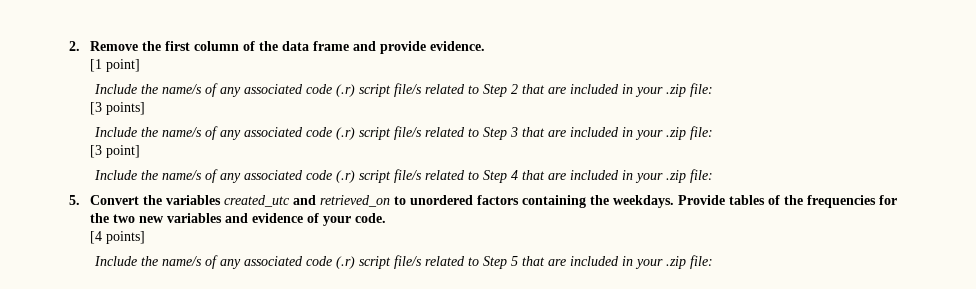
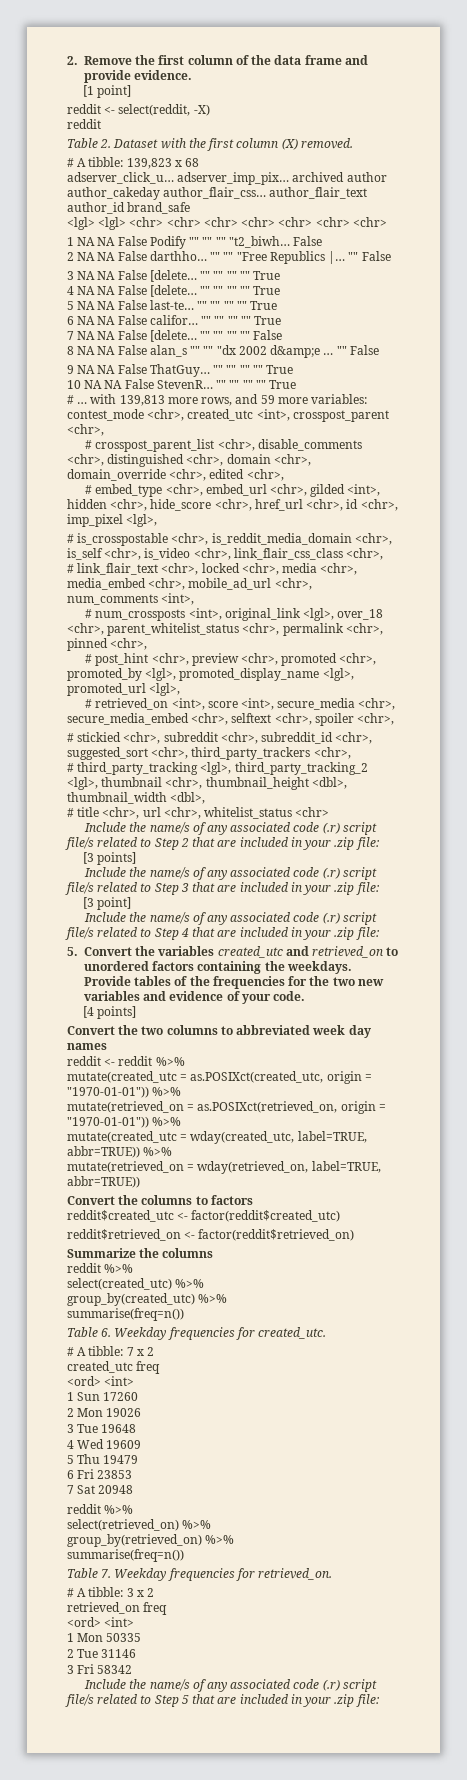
(141, 65) none -> [67,104,210,116] [67,119,101,129] [67,138,353,151] [67,157,200,169] [67,172,387,185] [67,187,368,200] [67,202,191,214] [67,217,387,230] [67,236,323,249] [67,251,391,264] [67,270,281,282] [67,285,281,297] [67,300,278,310] [67,315,282,325] [67,330,283,342] [67,345,379,358] [67,364,294,377] [67,379,297,389] [67,394,368,406] [67,409,389,422] [67,424,104,436] [85,439,362,452] [67,454,311,467] [67,469,284,481] [85,484,381,497] [67,499,398,511] [67,514,158,527] [67,533,392,546] [67,548,384,560] [67,563,358,575] [67,578,312,590] [67,593,195,605] [85,608,384,621] [67,623,383,636] [67,638,148,651] [85,653,377,666] [67,668,354,681] [67,683,181,696] [85,698,396,710] [67,713,395,726] [67,732,373,744] [67,747,351,760] [67,762,368,775] [67,777,347,790] [67,792,206,804] [67,807,330,819] // reddit <- select(reddit, -X) // reddit // Table 2. Dataset with the first column (X) removed. // # A tibble: 139,823 x 68 // adserver_click_u… adserver_imp_pix… archived author author_cakeday author_flair_css… author_flair_text author_id brand_safe // <lgl> <lgl> <chr> <chr> <chr> <chr> <chr> <chr> <chr> // 1 NA NA False Podify "" "" "" "t2_biwh… False // 2 NA NA False darthho… "" "" "Free Republics |… "" False // 3 NA NA False [delete… "" "" "" "" True // 4 NA NA False [delete… "" "" "" "" True // 5 NA NA False last-te… "" "" "" "" True // 6 NA NA False califor… "" "" "" "" True // 7 NA NA False [delete… "" "" "" "" False // 8 NA NA False alan_s "" "" "dx 2002 d&amp;e … "" False // 9 NA NA False ThatGuy… "" "" "" "" True // 10 NA NA False StevenR… "" "" "" "" True // # … with 139,813 more rows, and 59 more variables: contest_mode <chr>, created_utc <int>, crosspost_parent <chr>, // # crosspost_parent_list <chr>, disable_comments <chr>, distinguished <chr>, domain <chr>, domain_override <chr>, edited <chr>, // # embed_type <chr>, embed_url <chr>, gilded <int>, hidden <chr>, hide_score <chr>, href_url <chr>, id <chr>, imp_pixel <lgl>, // # is_crosspostable <chr>, is_reddit_media_domain <chr>, is_self <chr>, is_video <chr>, link_flair_css_class <chr>, // # link_flair_text <chr>, locked <chr>, media <chr>, media_embed <chr>, mobile_ad_url <chr>, num_comments <int>, // # num_crossposts <int>, original_link <lgl>, over_18 <chr>, parent_whitelist_status <chr>, permalink <chr>, pinned <chr>, // # post_hint <chr>, preview <chr>, promoted <chr>, promoted_by <lgl>, promoted_display_name <lgl>, promoted_url <lgl>, // # retrieved_on <int>, score <int>, secure_media <chr>, secure_media_embed <chr>, selftext <chr>, spoiler <chr>, // # stickied <chr>, subreddit <chr>, subreddit_id <chr>, suggested_sort <chr>, third_party_trackers <chr>, // # third_party_tracking <lgl>, third_party_tracking_2 <lgl>, thumbnail <chr>, thumbnail_height <dbl>, thumbnail_width <dbl>, // # title <chr>, url <chr>, whitelist_status <chr>
(146, 237) none -> [67,1025,371,1038] [67,1043,107,1050] [67,1056,185,1066] [67,1071,372,1084] [67,1086,182,1098] [67,1101,386,1114] [67,1116,182,1128] [67,1131,367,1144] [67,1146,173,1158] [67,1161,381,1174] [67,1176,140,1188] [67,1195,253,1205] [67,1210,341,1222] [67,1229,355,1241] [67,1248,214,1258] [67,1263,134,1273] [67,1278,205,1290] [67,1293,228,1306] [67,1308,184,1321] [67,1327,327,1340] [67,1346,155,1356] [67,1361,161,1374] [67,1376,135,1386] [67,1392,139,1401] [67,1408,142,1417] [67,1424,137,1433] [67,1439,142,1449] [67,1454,139,1464] [67,1469,133,1479] [67,1485,134,1494] [67,1504,134,1514] [67,1519,212,1531] [67,1534,235,1547] [67,1549,184,1562] [67,1568,333,1581] [67,1587,155,1597] [67,1602,168,1615] [67,1617,135,1627] [67,1633,142,1642] [67,1649,137,1658] [67,1664,133,1674] // Convert the two columns to abbreviated week day names // reddit <- reddit %>% // mutate(created_utc = as.POSIXct(created_utc, origin = "1970-01-01")) %>% // mutate(retrieved_on = as.POSIXct(retrieved_on, origin = "1970-01-01")) %>% // mutate(created_utc = wday(created_utc, label=TRUE, abbr=TRUE)) %>% // mutate(retrieved_on = wday(retrieved_on, label=TRUE, abbr=TRUE)) // Convert the columns to factors // reddit$created_utc <- factor(reddit$created_utc) // reddit$retrieved_on <- factor(reddit$retrieved_on) // Summarize the columns // reddit %>% // select(created_utc) %>% // group_by(created_utc) %>% // summarise(freq=n()) // Table 6. Weekday frequencies for created_utc. // # A tibble: 7 x 2 // created_utc freq // <ord> <int> // 1 Sun 17260 // 2 Mon 19026 // 3 Tue 19648 // 4 Wed 19609 // 5 Thu 19479 // 6 Fri 23853 // 7 Sat 20948 // reddit %>% // select(retrieved_on) %>% // group_by(retrieved_on) %>% // summarise(freq=n()) // Table 7. Weekday frequencies for retrieved_on. // # A tibble: 3 x 2 // retrieved_on freq // <ord> <int> // 1 Mon 50335 // 2 Tue 31146 // 3 Fri 58342

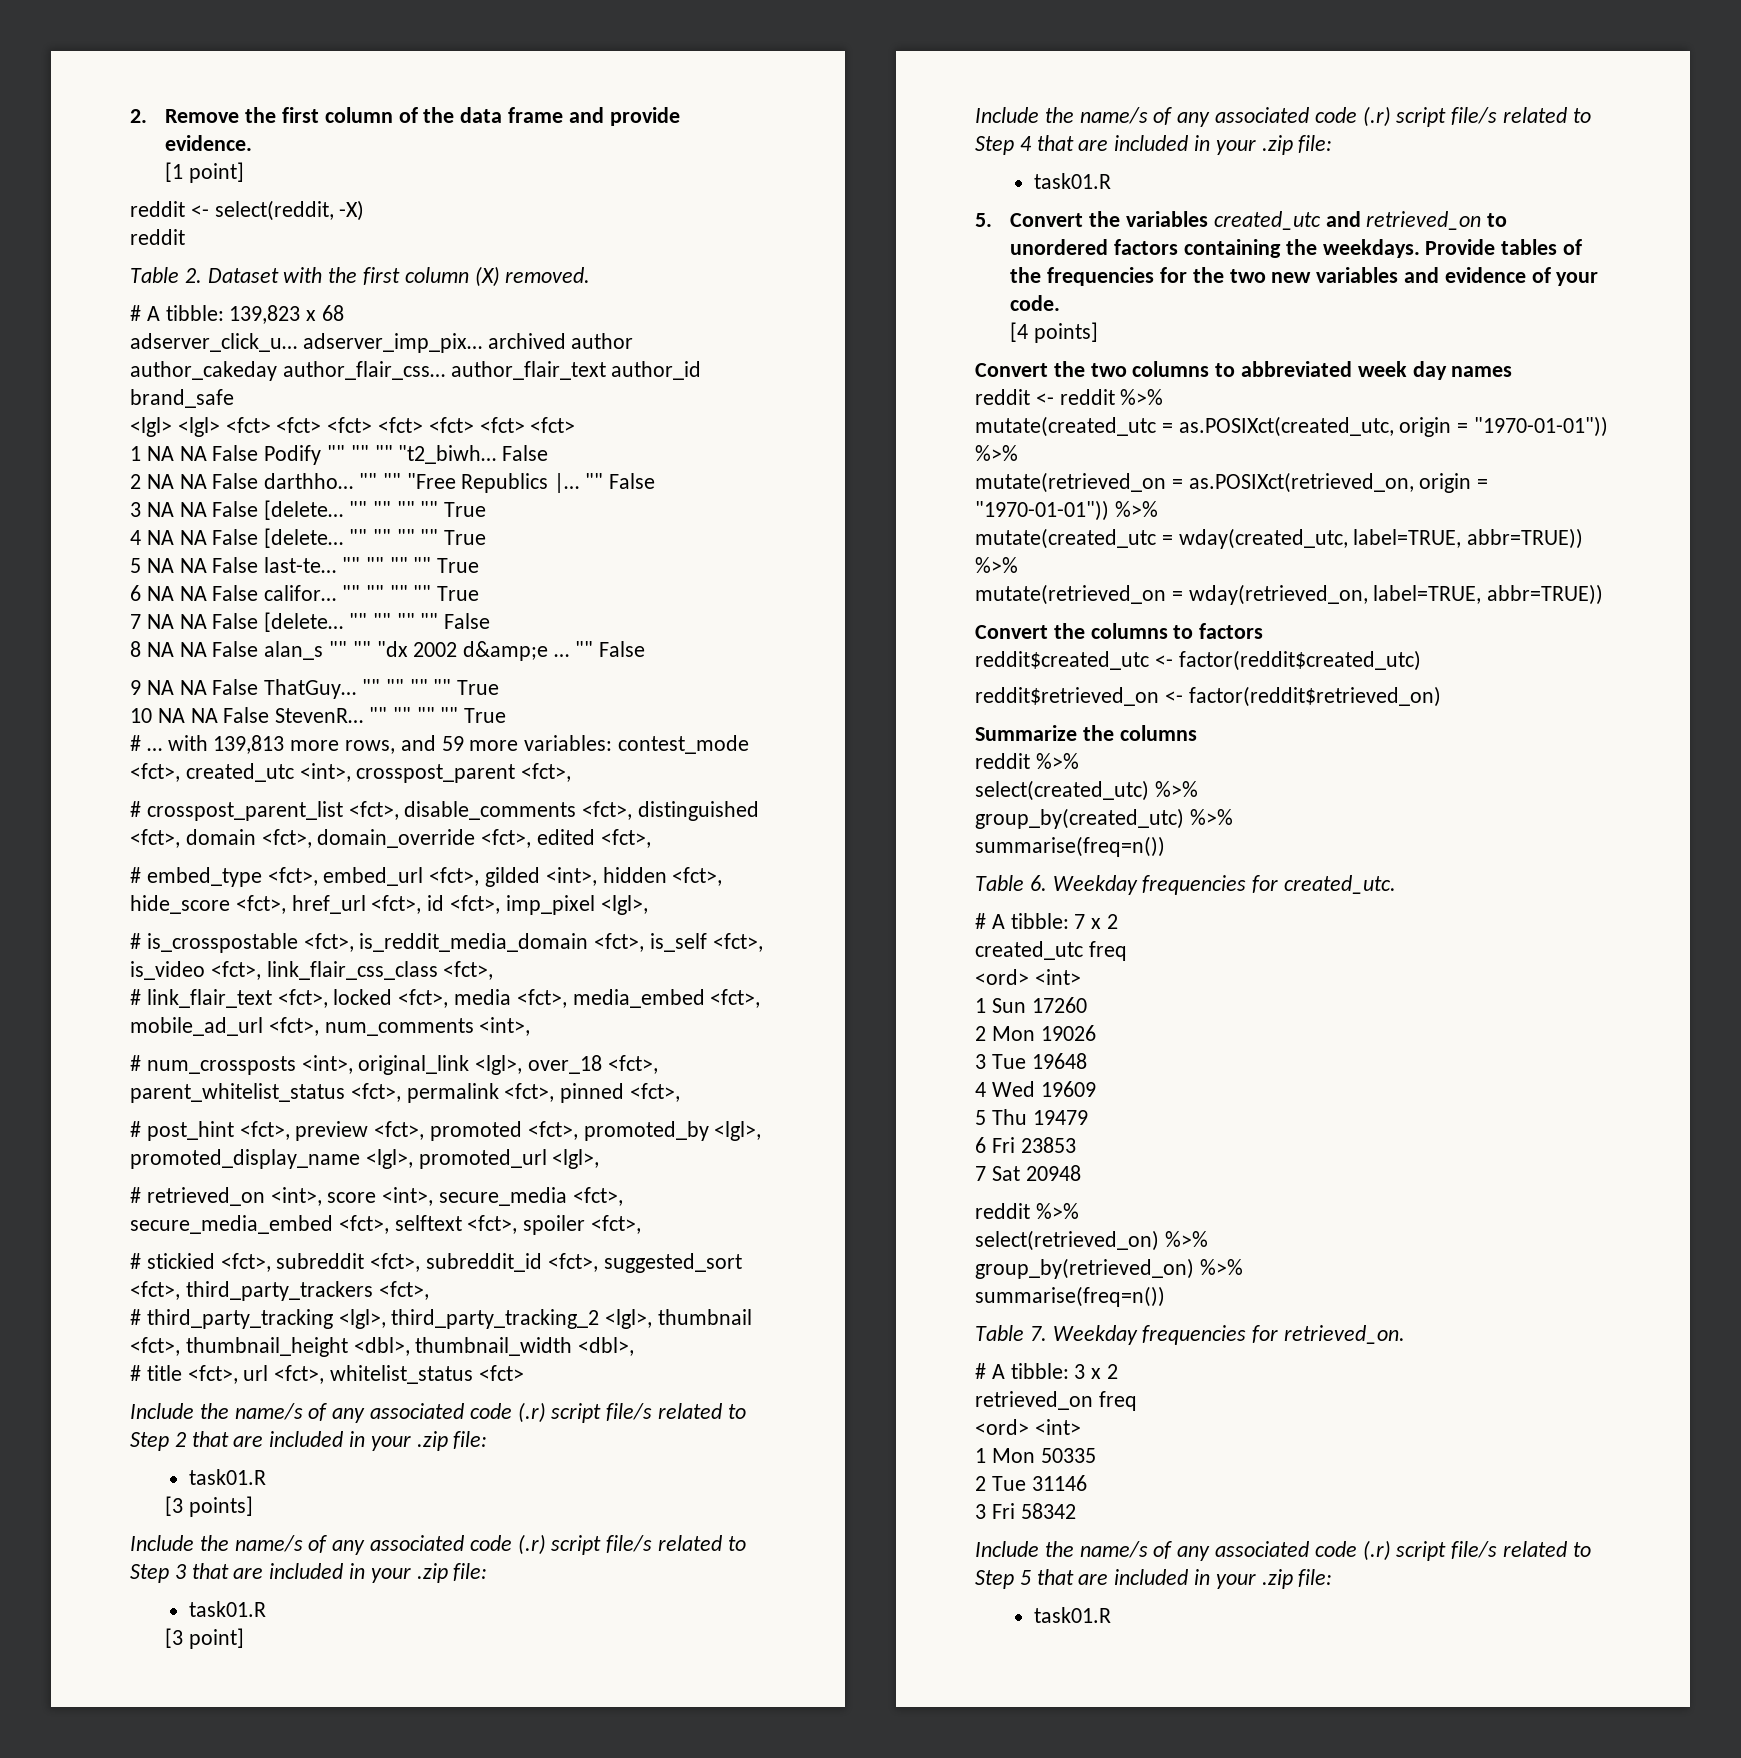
[129,217,387,227] <chr> <chr> <chr> <chr> <chr> <chr> <chr> -> [225,417,576,433] <fct> <fct> <fct> <fct> <fct> <fct> <fct>
[147,409,185,421] <chr>, -> [130,763,180,782] <fct>,
[67,424,104,436] <chr>, -> [521,763,572,782] <fct>,
[217,439,362,451] [67,454,311,467] [67,469,284,481] [85,484,381,497] [67,499,398,511] [67,514,158,527] [67,533,392,546] [67,548,384,560] [67,563,358,575] [67,578,312,590] <chr>, disable_comments <chr>, distinguished <chr>, domain <chr>, domain_override <chr>, edited <chr>, // # embed_type <chr>, embed_url <chr>, gilded <int>, hidden <chr>, hide_score <chr>, href_url <chr>, id <chr>, imp_pixel <lgl>, // # is_crosspostable <chr>, is_reddit_media_domain <chr>, is_self <chr>, is_video <chr>, link_flair_css_class <chr>, // # link_flair_text <chr>, locked <chr>, media <chr>, media_embed <chr>, mobile_ad_url <chr>, -> [348,801,760,821] [130,829,651,848] [130,867,723,887] [130,895,648,915] [130,933,763,953] [130,961,494,980] [130,989,761,1008] [130,1017,319,1036] <fct>, disable_comments <fct>, distinguished <fct>, domain <fct>, domain_override <fct>, edited <fct>, // # embed_type <fct>, embed_url <fct>, gilded <int>, hidden <fct>, hide_score <fct>, href_url <fct>, id <fct>, imp_pixel <lgl>, // # is_crosspostable <fct>, is_reddit_media_domain <fct>, is_self <fct>, is_video <fct>, link_flair_css_class <fct>, // # link_flair_text <fct>, locked <fct>, media <fct>, media_embed <fct>, mobile_ad_url <fct>,
[67,623,383,636] [67,638,148,651] [85,653,377,666] <chr>, parent_whitelist_status <chr>, permalink <chr>, pinned <chr>, // # post_hint <chr>, preview <chr>, promoted <chr>, -> [607,1055,658,1074] [130,1083,681,1103] [130,1121,578,1141] <fct>, parent_whitelist_status <fct>, permalink <fct>, pinned <fct>, // # post_hint <fct>, preview <fct>, promoted <fct>,
[358,698,396,710] [67,713,395,726] [67,732,373,744] [67,747,351,760] <chr>, secure_media_embed <chr>, selftext <chr>, spoiler <chr>, // # stickied <chr>, subreddit <chr>, subreddit_id <chr>, suggested_sort <chr>, third_party_trackers <chr>, -> [572,1187,623,1206] [130,1215,642,1235] [130,1253,742,1273] [130,1281,429,1301] <fct>, secure_media_embed <fct>, selftext <fct>, spoiler <fct>, // # stickied <fct>, subreddit <fct>, subreddit_id <fct>, suggested_sort <fct>, third_party_trackers <fct>,
[165,777,203,789] <chr>, -> [130,1337,180,1356] <fct>,
[102,807,330,819] <chr>, url <chr>, whitelist_status <chr> -> [187,1365,524,1384] <fct>, url <fct>, whitelist_status <fct>
(379, 843) none -> [189,1469,267,1485] // task01.R
(379, 888) none -> [189,1601,267,1617] // task01.R
(379, 933) none -> [1034,173,1112,189] // task01.R
(379, 1700) none -> [1034,1607,1112,1623] // task01.R

